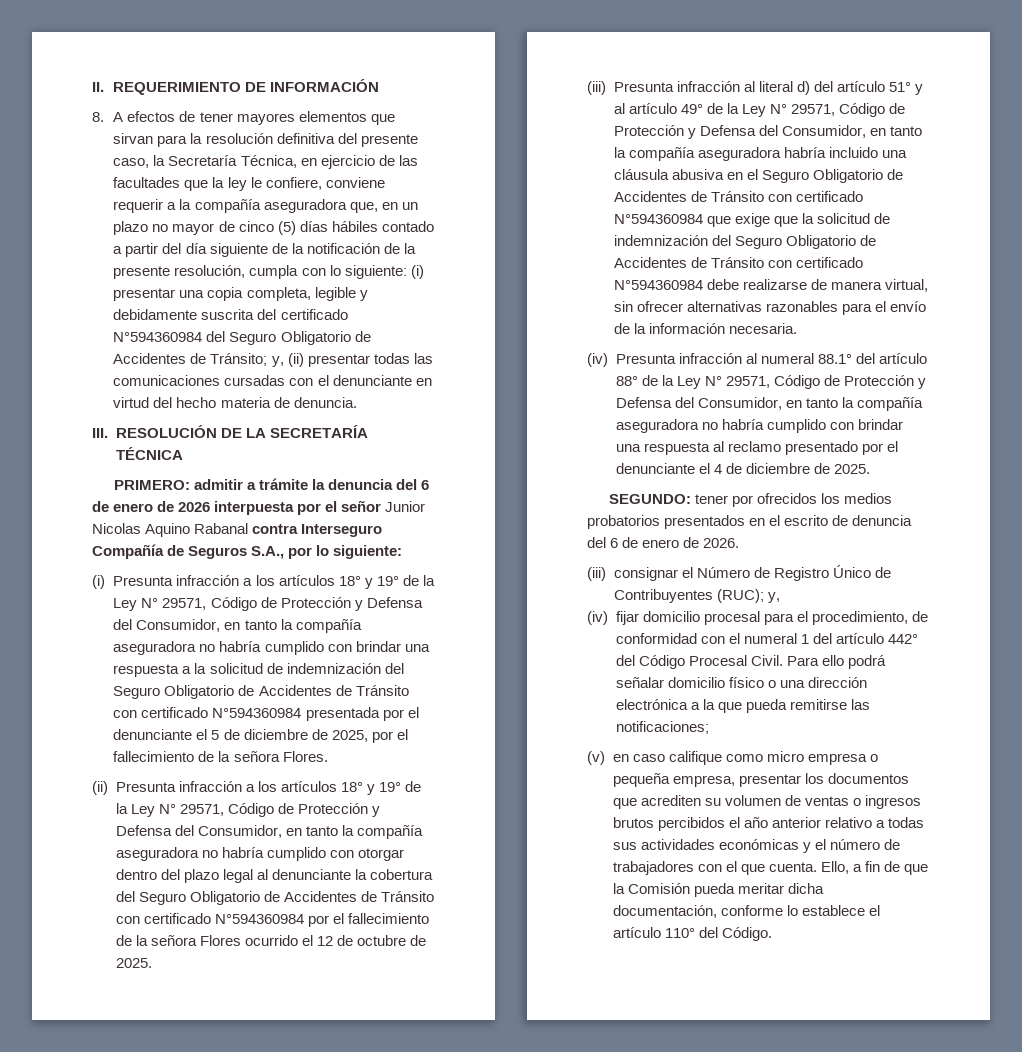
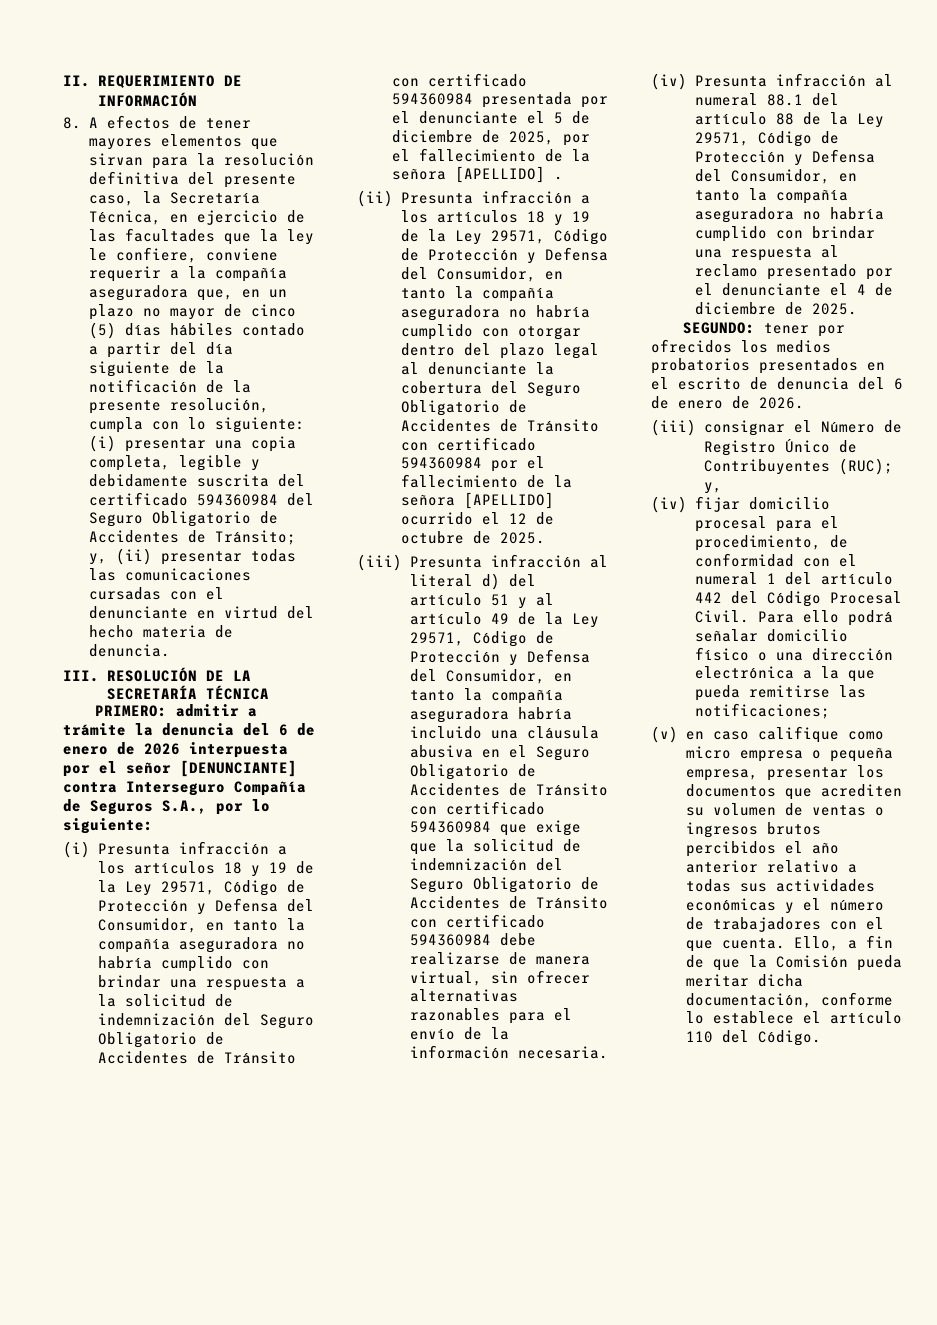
[113,332,203,342] N°594360984 -> [196,494,278,506] 594360984
[385,501,426,512] [92,523,249,537] Junior Nicolas Aquino Rabanal -> [180,760,297,777] [DENUNCIANTE]
[338,575,435,589] [113,598,159,611] 18° y 19° de la Ley N° -> [223,861,314,877] [97,880,152,896] 18 y 19 de la Ley
[212,708,302,718] N°594360984 -> [391,93,473,105] 594360984
[282,751,328,762] Flores. -> [454,166,563,183] [APELLIDO] .
[340,781,421,795] [115,803,176,817] 18° y 19° de la Ley N° -> [526,211,590,226] [400,229,482,245] 18 y 19 de la Ley
[214,913,429,927] [115,935,241,946] N°594360984 por el fallecimiento de la señora Flores -> [400,456,545,472] [400,474,572,488] [400,492,554,509] 594360984 por el fallecimiento de la señora [APELLIDO]
[888,82,911,92] 51° -> [490,594,509,606] 51
[680,103,787,117] 49° de la Ley N° -> [490,612,599,628] 49 de la Ley
[613,214,703,224] N°594360984 -> [409,821,491,833] 594360984
[613,280,703,290] N°594360984 -> [409,934,491,946] 594360984
[817,353,927,364] [615,375,722,389] 88.1° del artículo 88° de la Ley N° -> [766,93,839,106] [694,112,884,128] 88.1 del artículo 88 de la Ley
[887,634,918,644] 442° -> [694,592,722,603] 442
[664,928,695,938] 110° -> [685,1031,713,1043] 110

